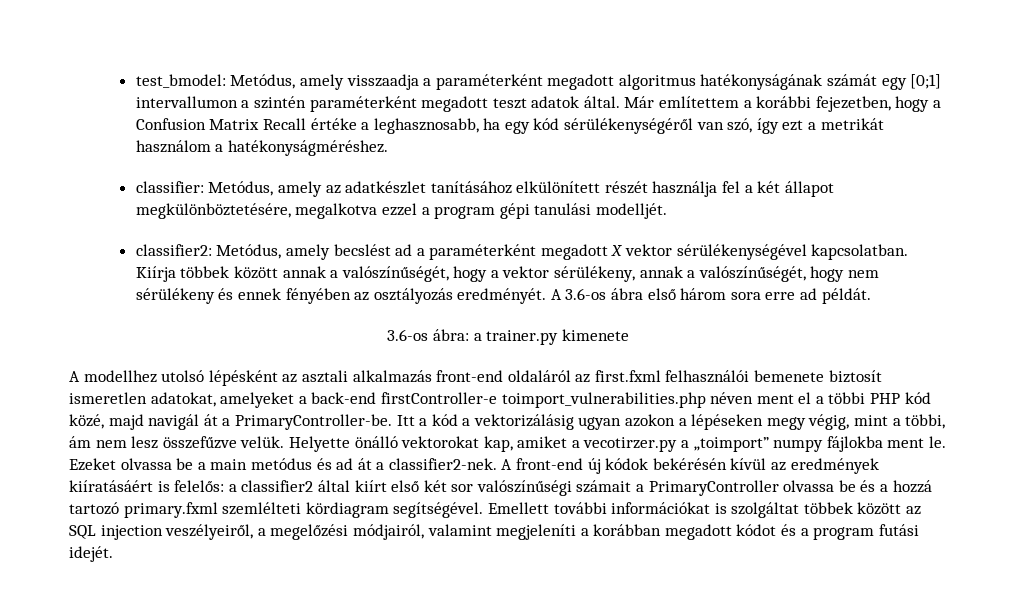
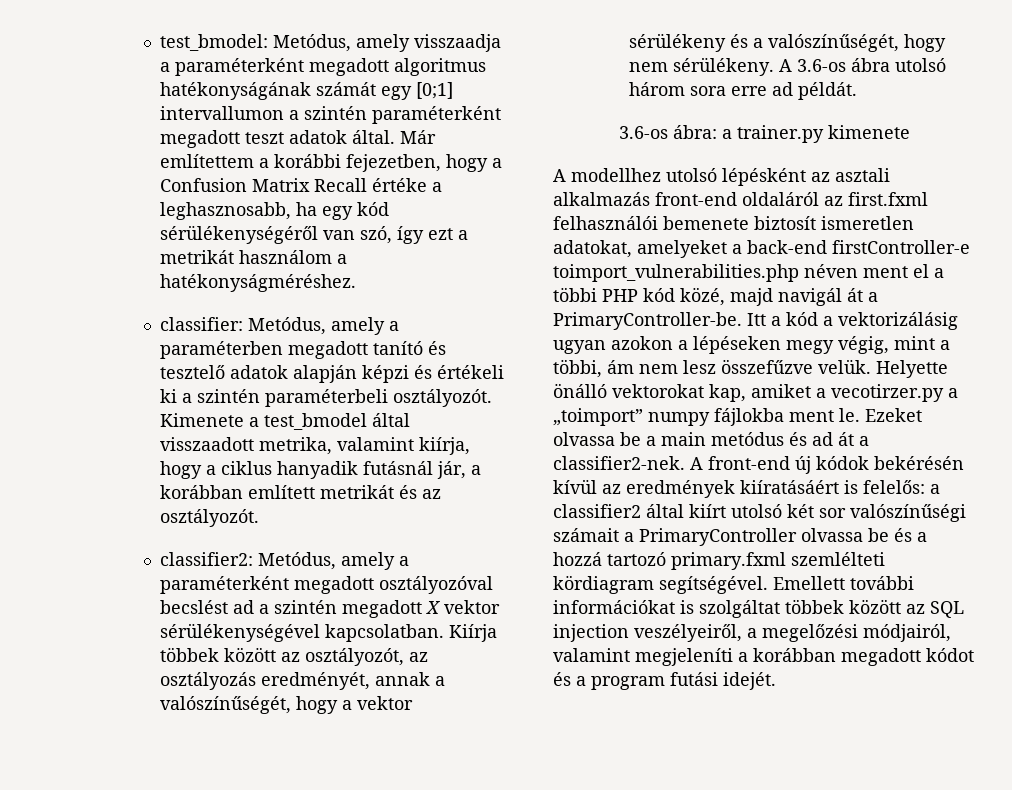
[325,181,834,197] [135,203,667,219] az adatkészlet tanításához elkülönített részét használja fel a két állapot megkülönböztetésére, megalkotva ezzel a program gépi tanulási modelljét. -> [388,321,399,331] [159,341,446,359] [159,365,504,383] [159,389,492,407] [159,413,410,430] [159,437,470,455] [159,461,481,479] [159,485,441,499] [159,509,259,527] a paraméterben megadott tanító és tesztelő adatok alapján képzi és értékeli ki a szintén paraméterbeli osztályozót. Kimenete a test_bmodel által visszaadott metrika, valamint kiírja, hogy a ciklus hanyadik futásnál jár, a korábban említett metrikát és az osztályozót.
(330, 252) none -> [398,556,409,566] [159,576,493,594] a paraméterként megadott osztályozóval
[429,244,537,260] paraméterként -> [273,600,337,614] szintén
(278, 272) none -> [280,648,428,666] [159,672,370,690] az osztályozót, az osztályozás eredményét,
[554,266,683,282] sérülékeny, annak -> [628,33,748,52] sérülékeny és
[135,288,547,304] sérülékeny és ennek fényében az osztályozás eredményét. -> [672,57,774,76] sérülékeny.
[647,288,676,300] első -> [894,58,946,72] utolsó
[391,480,420,492] első -> [731,504,782,518] utolsó

